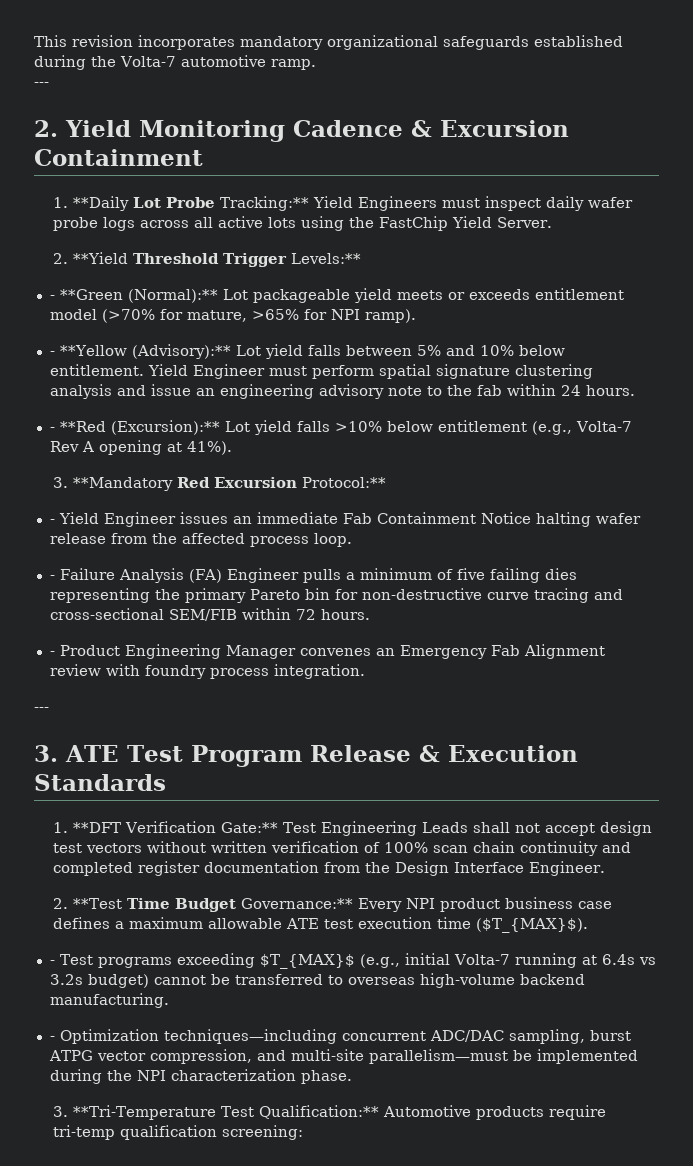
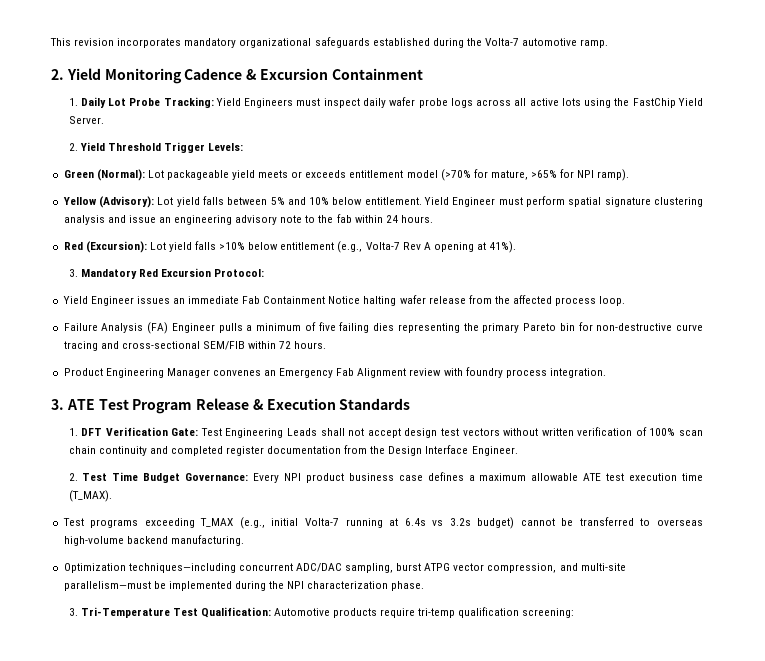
[34,82,49,87] // --- -> (609, 43) none
[72,196,129,211] **Daily -> [80,97,106,108] Daily
[219,196,309,211] Tracking:** -> [163,97,214,108] Tracking:
[72,252,128,264] **Yield -> [79,142,105,151] Yield
[290,253,361,264] [49,289,218,303] Levels:** // - **Green (Normal):** -> [207,143,243,151] [63,169,145,181] Levels: // Green (Normal):
[49,344,231,359] - **Yellow (Advisory):** -> [62,196,154,208] Yellow (Advisory):
[49,420,220,435] - **Red (Excursion):** -> [63,241,147,253] Red (Excursion):
[72,477,173,491] **Mandatory -> [80,269,137,279] Mandatory
[301,477,386,488] [49,519,55,524] Protocol:** // - -> [213,269,264,277] Protocol: //
[49,575,55,580] - -> (626, 301) none
[49,651,55,656] - -> (327, 345) none
[34,707,49,712] // --- -> (606, 373) none
[72,821,278,833] **DFT Verification Gate:** -> [81,427,199,436] DFT Verification Gate:
[72,898,122,909] **Test -> [82,473,108,481] Test
[240,898,353,909] Governance:** -> [185,473,249,481] Governance:
[475,918,588,933] [49,960,55,965] ($T_{MAX}$). // - -> [68,490,112,502] (T_MAX). //
[259,954,355,969] $T_{MAX}$ -> [200,518,234,527] T_MAX
[49,1036,55,1041] - -> (244, 540) none
[72,1105,379,1120] **Tri-Temperature Test Qualification:** -> [80,607,271,618] Tri-Temperature Test Qualification:

